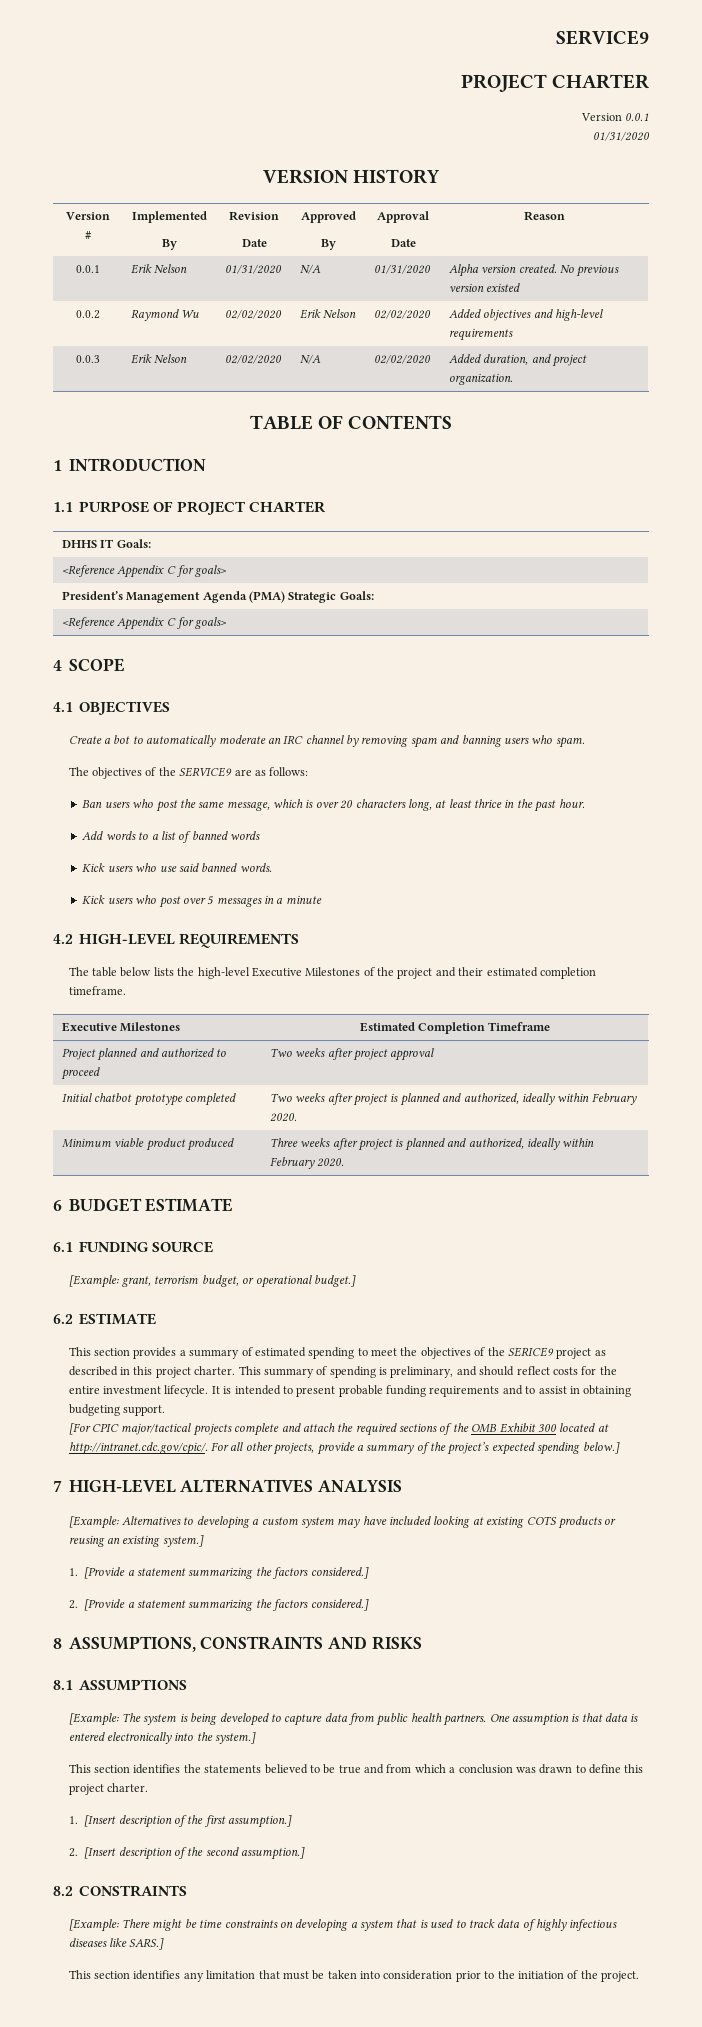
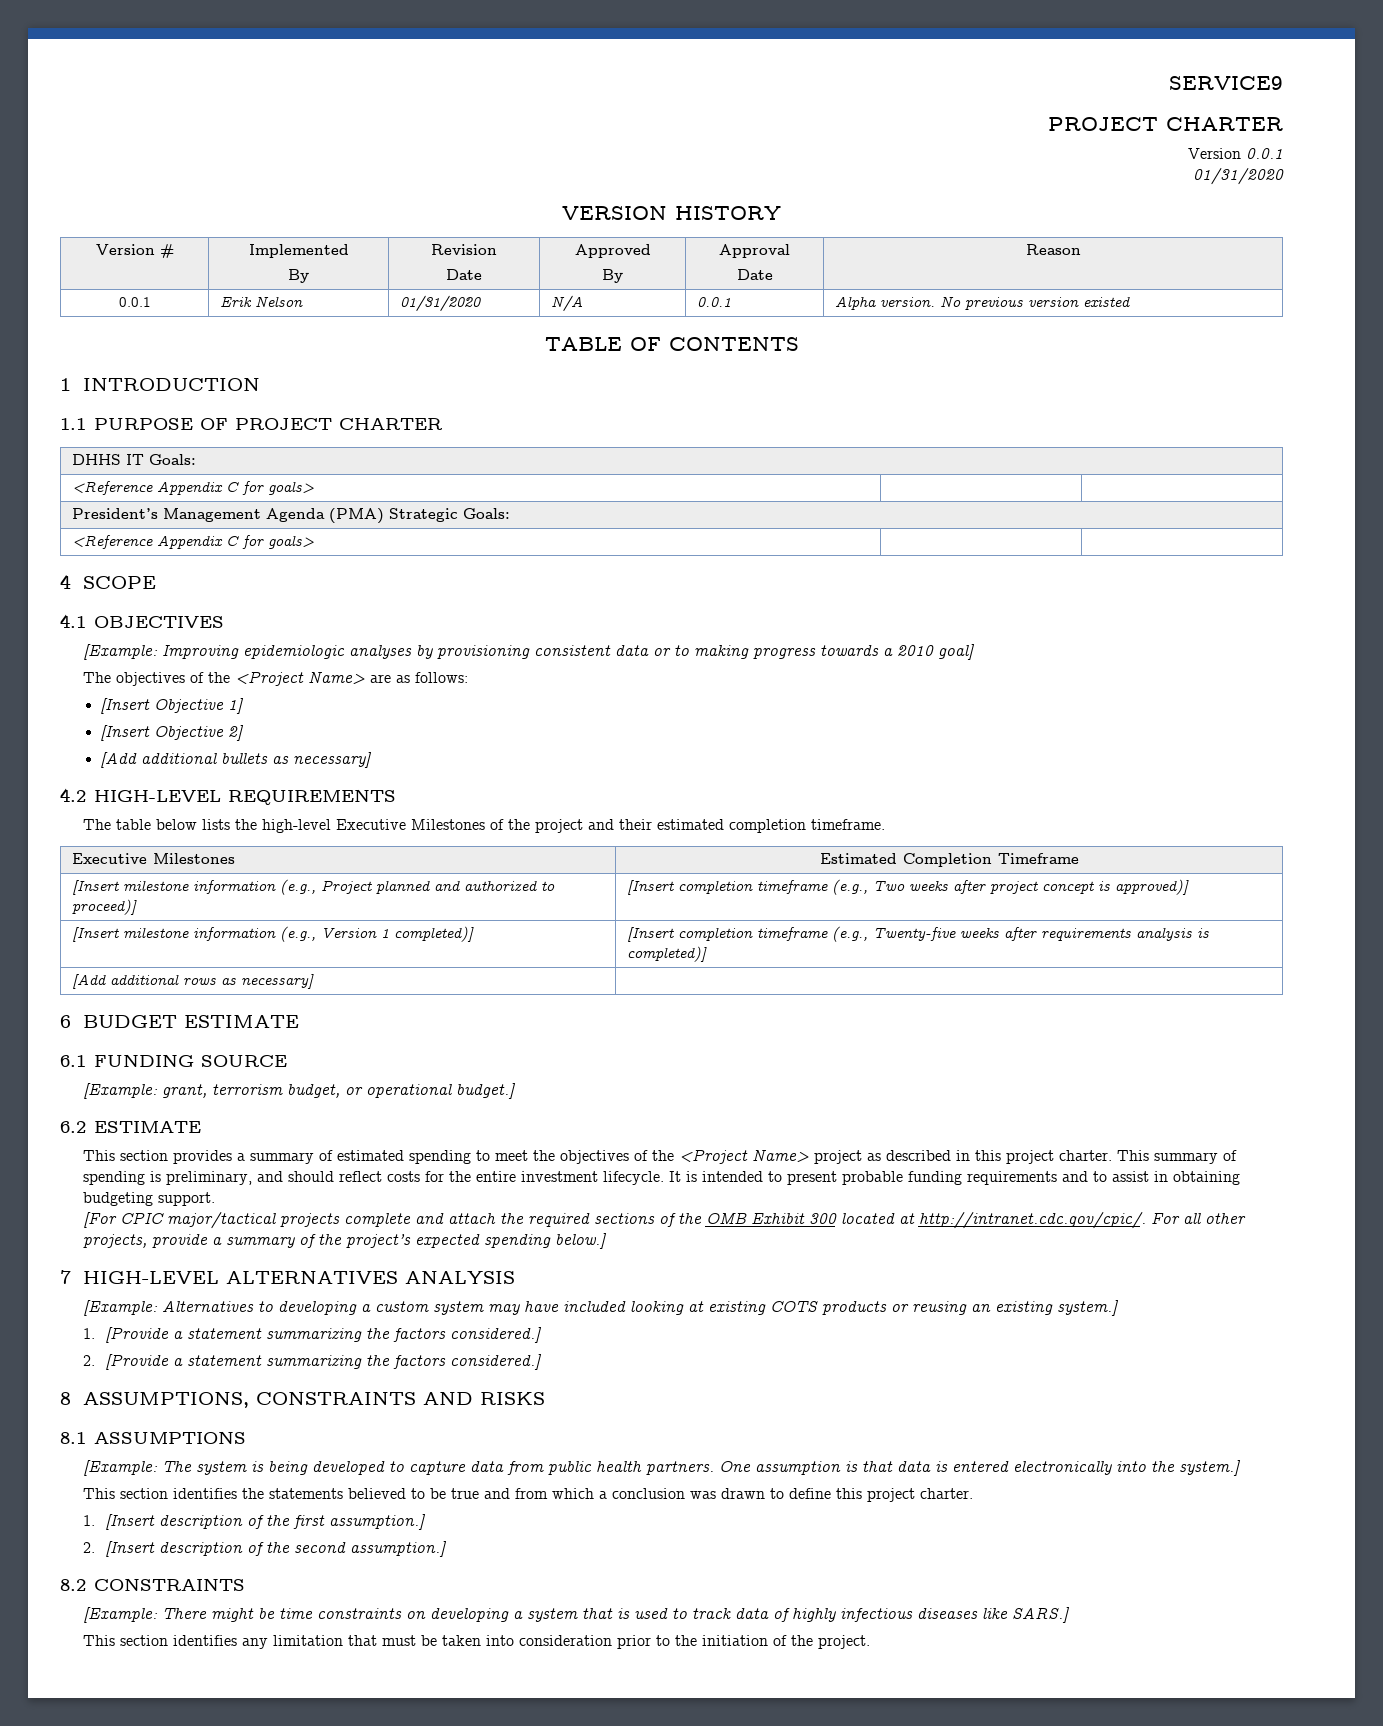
[373,264,431,274] 01/31/2020 -> [697,297,732,307] 0.0.1
[481,264,557,273] version created. -> [880,297,936,307] version.
[76,310,100,319] [130,309,200,321] [224,309,282,319] [299,309,357,319] [373,309,431,319] [448,309,604,321] [448,328,513,341] [76,355,100,363] [130,354,188,364] [224,354,282,364] [299,354,321,364] [373,354,431,364] [448,354,588,367] [448,373,513,385] // 0.0.2 | Raymond Wu | 02/02/2020 | Erik Nelson | 02/02/2020 | Added objectives and high-level requirements // 0.0.3 | Erik Nelson | 02/02/2020 | N/A | 02/02/2020 | Added duration, and project organization. -> (1131, 302) none
[68,735,585,748] Create a bot to automatically moderate an IRC channel by removing spam and banning users who spam. -> [82,644,975,660] [Example: Improving epidemiologic analyses by provisioning consistent data or to making progress towards a 2010 goal]
[179,767,233,777] SERVICE9 -> [234,671,365,686] <Project Name>
[82,799,585,812] [82,831,261,843] [82,863,272,872] [82,895,322,908] Ban users who post the same message, which is over 20 characters long, at least thrice in the past hour. // Add words to a list of banned words // Kick users who use said banned words. // Kick users who post over 5 messages in a minute -> [100,698,245,714] [100,725,245,741] [100,752,373,768] [Insert Objective 1] // [Insert Objective 2] // [Add additional bullets as necessary]
(551, 1026) none -> [72,879,317,895] [Insert milestone information (e.g.,
[60,1067,100,1080] [269,1048,435,1061] [61,1093,237,1106] [269,1093,637,1106] [269,1113,297,1122] [61,1138,235,1151] [269,1138,595,1151] [269,1157,345,1169] proceed | Two weeks after project approval // Initial chatbot prototype completed | Two weeks after project is planned and authorized, ideally within February 2020. // Minimum viable product produced | Three weeks after project is planned and authorized, ideally within February 2020. -> [72,899,138,915] [627,879,1190,895] [72,926,475,942] [627,926,1210,942] [627,946,708,962] [72,974,315,989] proceed)] | [Insert completion timeframe (e.g., Two weeks after project concept is approved)] // [Insert milestone information (e.g., Version 1 completed)] | [Insert completion timeframe (e.g., Twenty-five weeks after requirements analysis is completed)] // [Add additional rows as necessary] |
[507,1347,554,1357] SERICE9 -> [678,1149,809,1164] <Project Name>

